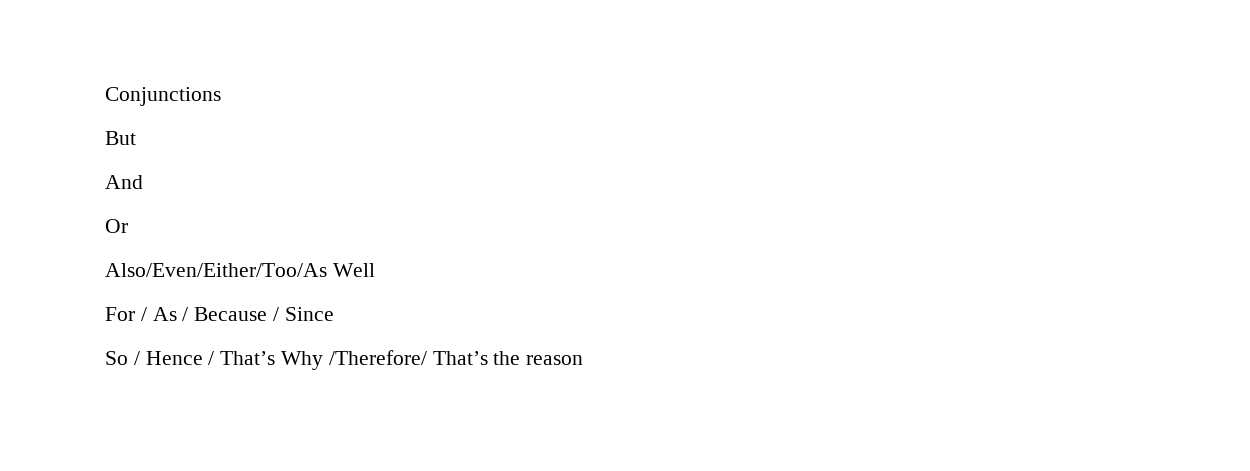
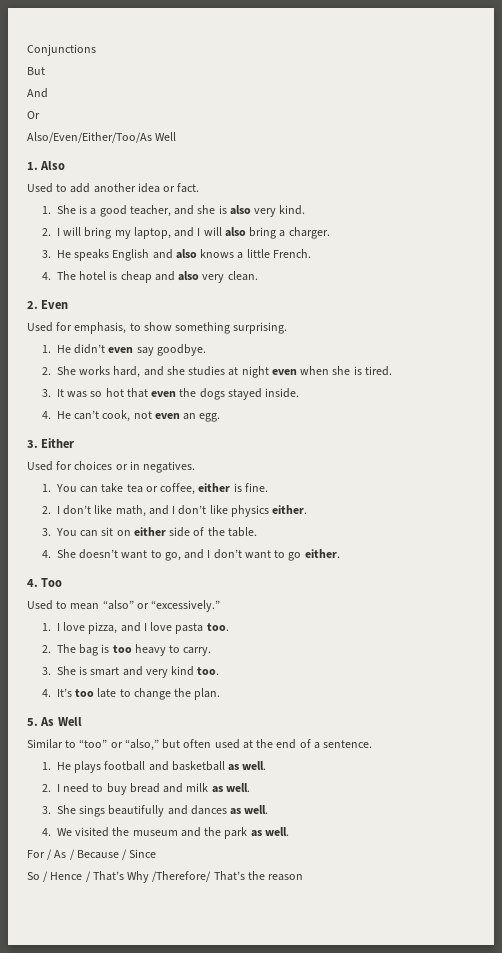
(375, 270) none -> [27,161,66,170] [27,183,200,193] [41,205,306,217] [41,227,330,239] [41,249,311,261] [41,271,258,283] [27,300,69,309] [27,322,288,334] [41,344,206,356] [41,366,392,378] [41,388,300,400] [41,410,221,422] [27,438,75,448] [27,461,196,473] [41,483,268,495] [41,505,308,517] [41,527,257,537] [41,549,340,561] [27,578,63,587] [27,600,221,612] [41,622,229,634] [41,644,212,656] [41,666,220,678] [41,688,221,700] [27,717,82,726] [27,739,373,751] [41,761,267,773] [41,783,250,795] [41,805,269,817] [41,827,289,839] // 1. Also // Used to add another idea or fact. // 1. She is a good teacher, and she is also very kind. // 2. I will bring my laptop, and I will also bring a charger. // 3. He speaks English and also knows a little French. // 4. The hotel is cheap and also very clean. // 2. Even // Used for emphasis, to show something surprising. // 1. He didn’t even say goodbye. // 2. She works hard, and she studies at night even when she is tired. // 3. It was so hot that even the dogs stayed inside. // 4. He can’t cook, not even an egg. // 3. Either // Used for choices or in negatives. // 1. You can take tea or coffee, either is fine. // 2. I don’t like math, and I don’t like physics either. // 3. You can sit on either side of the table. // 4. She doesn’t want to go, and I don’t want to go either. // 4. Too // Used to mean “also” or “excessively.” // 1. I love pizza, and I love pasta too. // 2. The bag is too heavy to carry. // 3. She is smart and very kind too. // 4. It’s too late to change the plan. // 5. As Well // Similar to “too” or “also,” but often used at the end of a sentence. // 1. He plays football and basketball as well. // 2. I need to buy bread and milk as well. // 3. She sings beautifully and dances as well. // 4. We visited the museum and the park as well.

